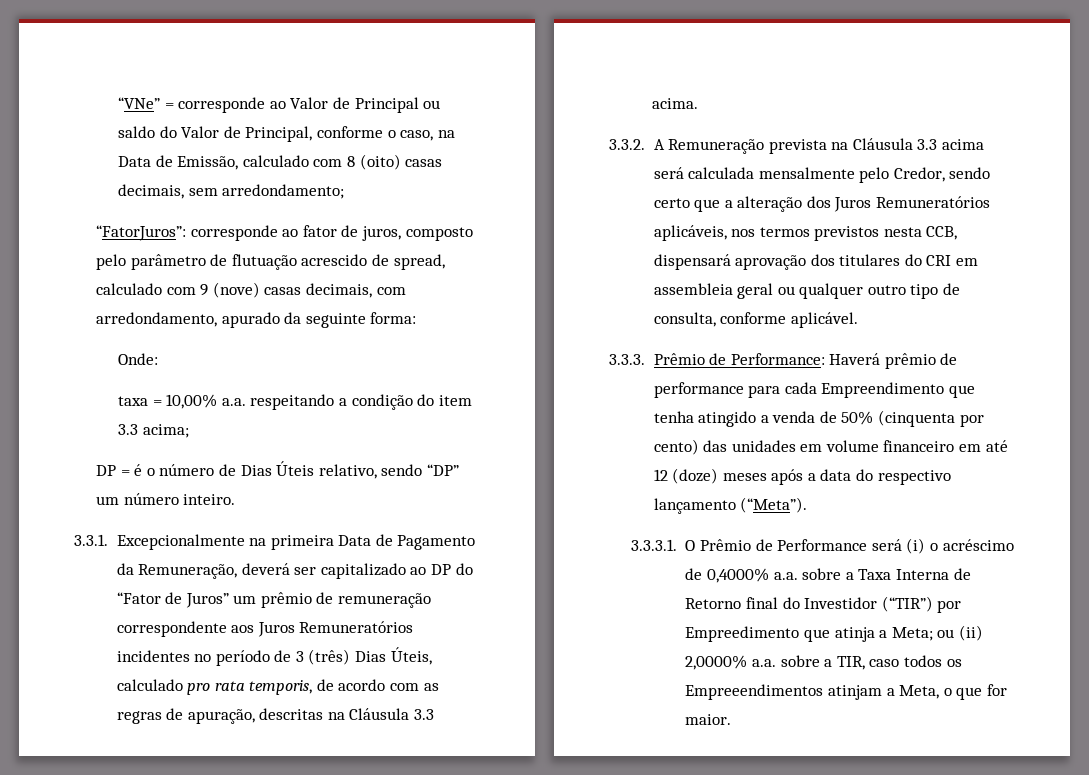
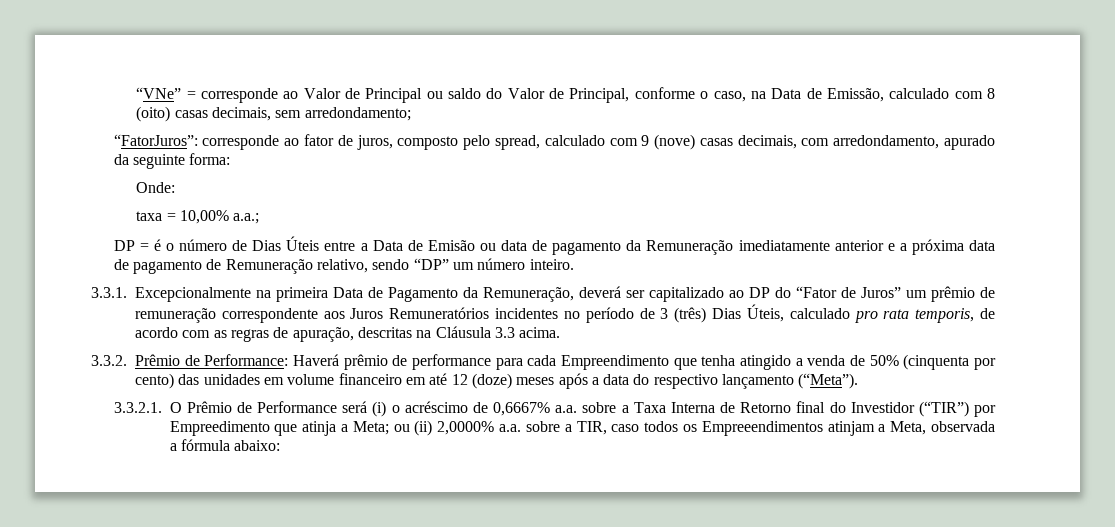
[130,254,389,270] parâmetro de flutuação acrescido de -> (491, 142) none
[221,394,472,410] [117,424,189,438] a.a. respeitando a condição do item 3.3 acima; -> [233,213,260,224] a.a.;
(315, 468) none -> [324,239,996,255] [113,259,313,274] entre a Data de Emisão ou data de pagamento da Remuneração imediatamente anterior e a próxima data de pagamento de Remuneração
[653,138,985,154] [653,167,991,183] [653,196,991,212] [653,225,958,241] [653,254,979,270] [653,283,961,299] [653,312,858,328] [609,354,645,365] A Remuneração prevista na Cláusula 3.3 acima será calculada mensalmente pelo Credor, sendo certo que a alteração dos Juros Remuneratórios aplicáveis, nos termos previstos nesta CCB, dispensará aprovação dos titulares do CRI em assembleia geral ou qualquer outro tipo de consulta, conforme aplicável. // 3.3.3. -> (127, 360) none
[630,539,677,551] 3.3.3.1. -> [113,402,162,413] 3.3.2.1.
[707,568,770,583] 0,4000% -> [493,402,551,416] 0,6667%
[943,684,1008,700] [685,714,732,725] o que for maior. -> [931,421,996,432] [169,439,281,451] observada a fórmula abaixo:

